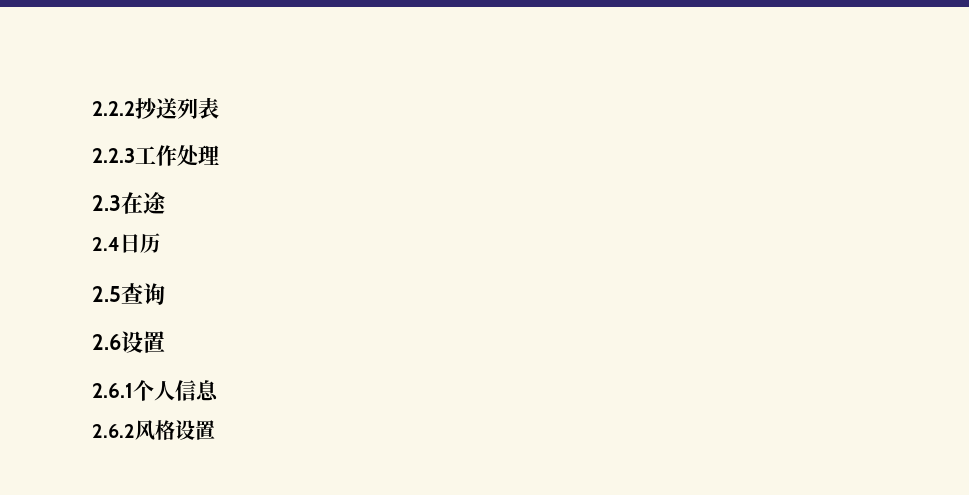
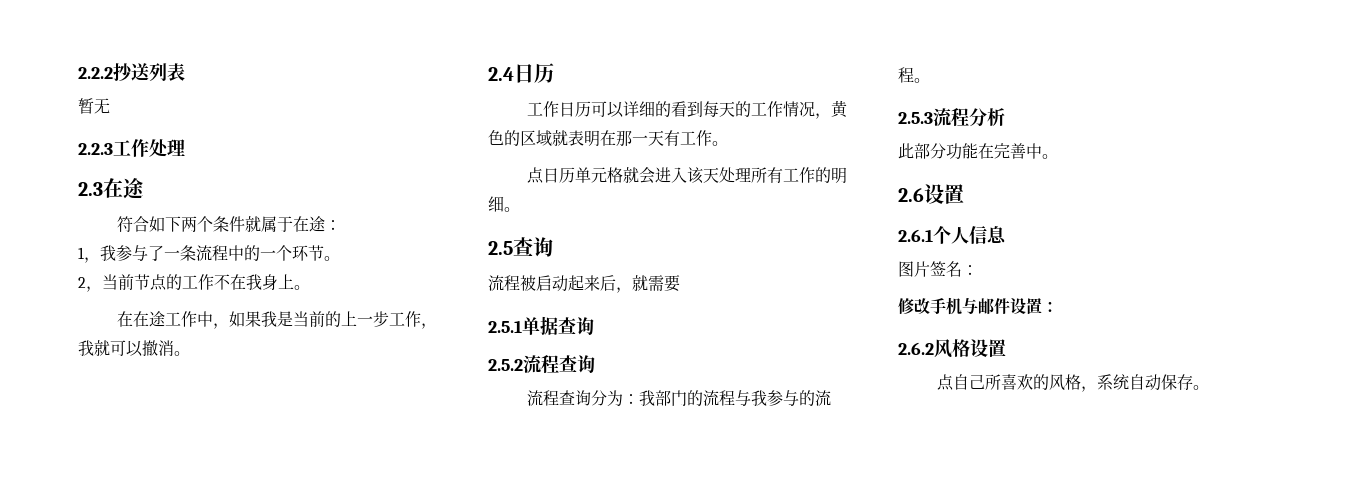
(219, 108) none -> [78,98,110,114] // 暂无
[92,233,160,253] [92,283,165,305] 2.4日历 // 2.5查询 -> [116,216,341,232] [78,245,340,263] [78,274,310,292] [116,311,437,329] [78,340,190,357] [488,63,554,83] [526,100,848,119] [488,130,728,147] [526,167,847,184] [488,196,520,212] [488,237,553,257] [488,275,680,293] [488,316,594,335] [488,355,595,374] [526,390,831,406] [898,67,930,83] [898,108,1005,127] [898,143,1058,160] 符合如下两个条件就属于在途： // 1，我参与了一条流程中的一个环节。 // 2，当前节点的工作不在我身上。 // 在在途工作中，如果我是当前的上一步工作，我就可以撤消。 // 2.4日历 // 工作日历可以详细的看到每天的工作情况，黄色的区域就表明在那一天有工作。 // 点日历单元格就会进入该天处理所有工作的明细。 // 2.5查询 // 流程被启动起来后，就需要 // 2.5.1单据查询 // 2.5.2流程查询 // 流程查询分为：我部门的流程与我参与的流程。 // 2.5.3流程分析 // 此部分功能在完善中。
[92,420,215,440] 2.6.2风格设置 -> [898,261,978,277] [898,297,1058,315] [898,339,1006,358] [936,374,1209,392] 图片签名： // 修改手机与邮件设置： // 2.6.2风格设置 // 点自己所喜欢的风格，系统自动保存。

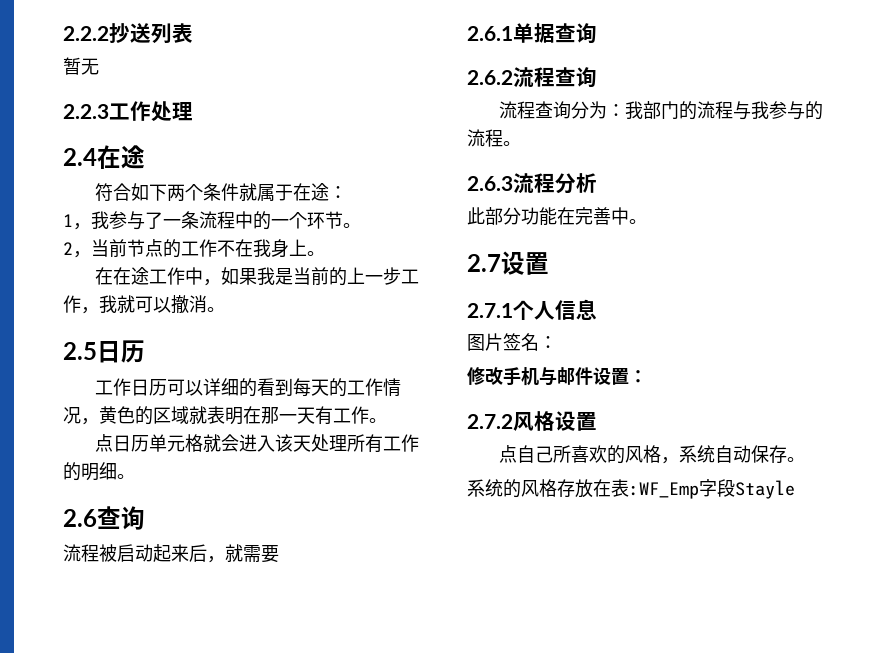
[78,182,103,196] 2.3 -> [63,148,97,166] 2.4
[488,67,514,81] 2.4 -> [63,342,97,360] 2.5
[488,241,513,255] 2.5 -> [63,509,97,527] 2.6
[488,320,522,333] 2.5.1 -> [467,26,513,41] 2.6.1
[488,359,523,371] 2.5.2 -> [467,70,513,85] 2.6.2
[898,112,933,124] 2.5.3 -> [467,176,513,191] 2.6.3
[898,184,964,204] [898,229,933,242] 2.6设置 // 2.6.1 -> [467,251,549,275] [467,303,513,318] 2.7设置 // 2.7.1
[898,342,934,355] 2.6.2 -> [467,414,513,429] 2.7.2
(1209, 387) none -> [467,479,795,499] // 系统的风格存放在表:WF_Emp字段Stayle

